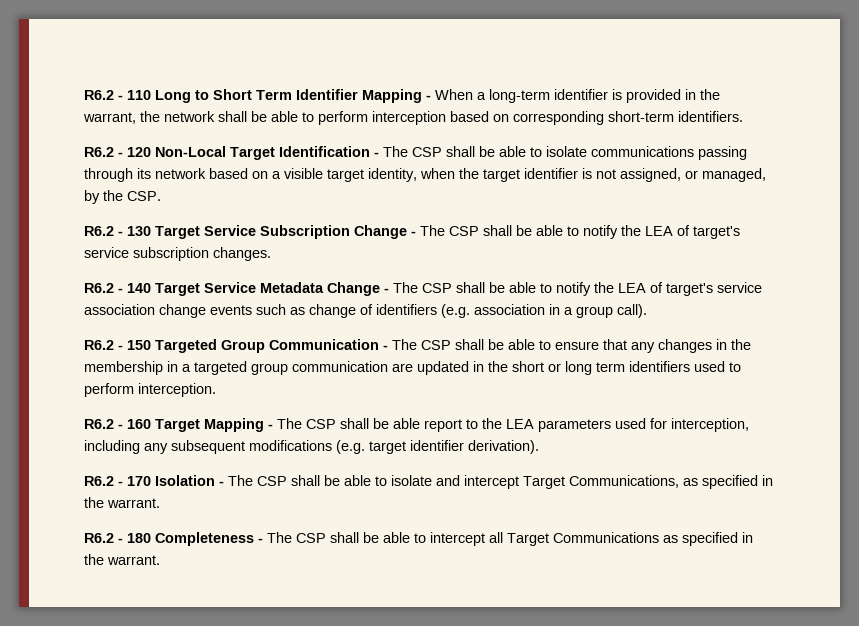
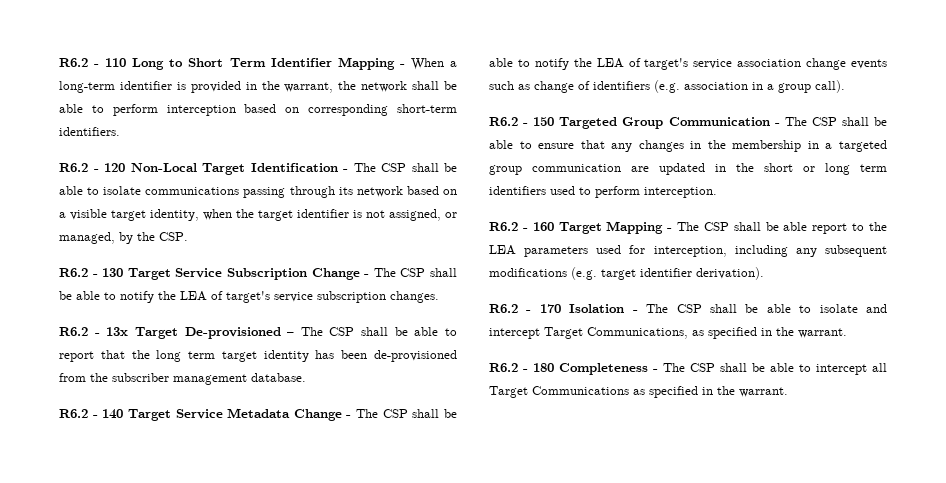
(271, 254) none -> [59,327,457,339] [59,350,457,362] [59,373,306,385] // R6.2 - 13x Target De-provisioned – The CSP shall be able to report that the long term target identity has been de-provisioned from the subscriber management database.

